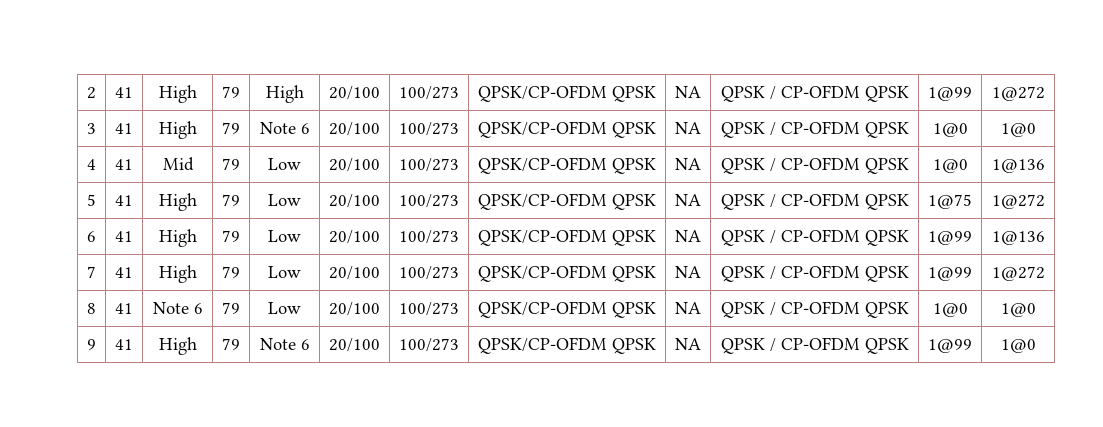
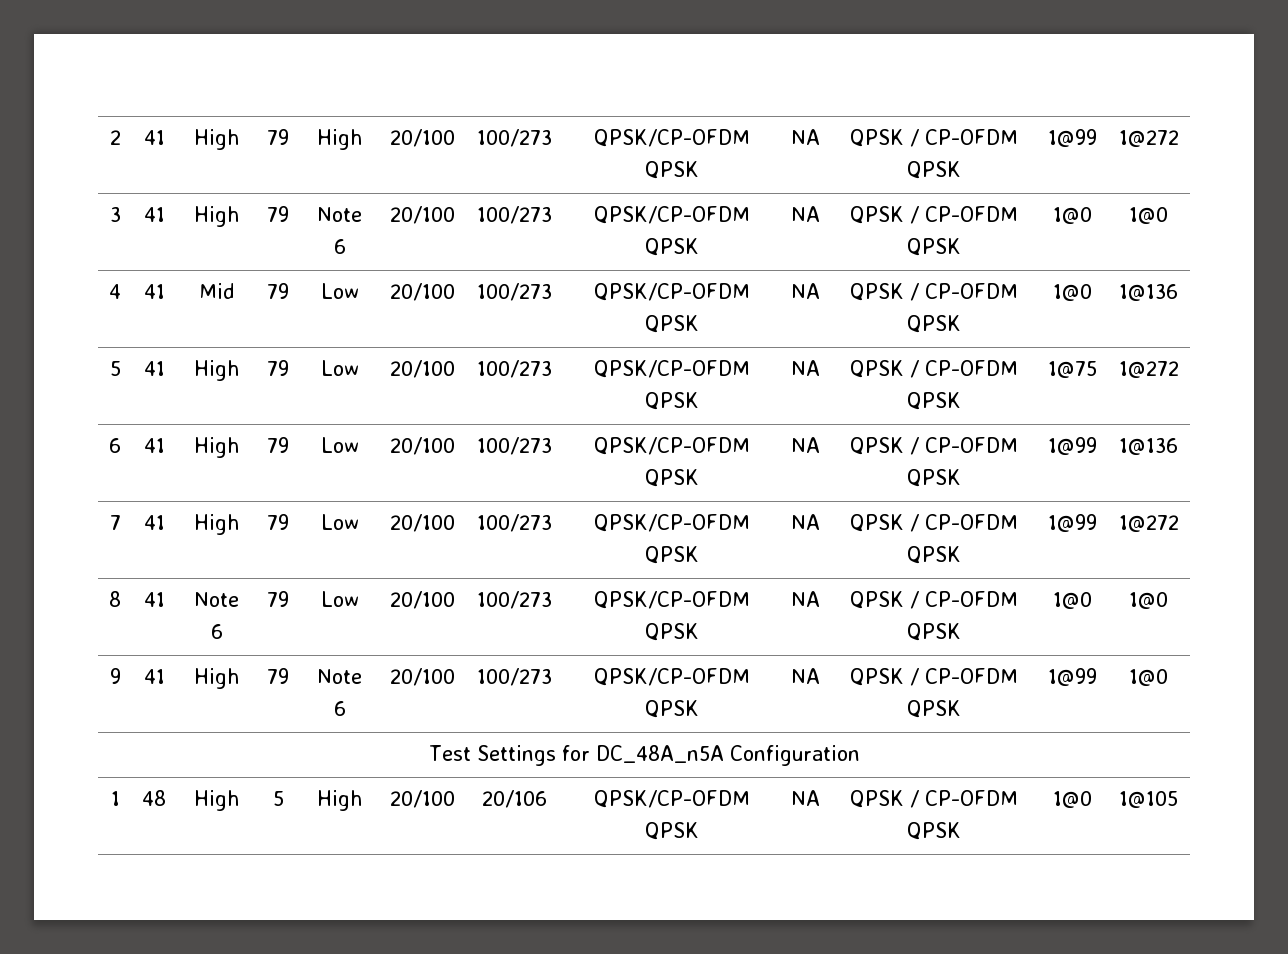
(1036, 346) none -> [428,745,860,766] [110,791,120,806] [142,790,166,806] [194,790,239,811] [272,791,284,806] [317,790,362,811] [390,790,455,808] [481,790,547,808] [593,790,750,808] [644,822,699,840] [791,790,820,806] [850,790,1018,808] [907,822,961,840] [1053,791,1092,808] [1119,791,1178,808] // Test Settings for DC_48A_n5A Configuration // 1 | 48 | High | 5 | High | 20/100 | 20/106 | QPSK/CP-OFDM QPSK | NA | QPSK / CP-OFDM QPSK | 1@0 | 1@105

